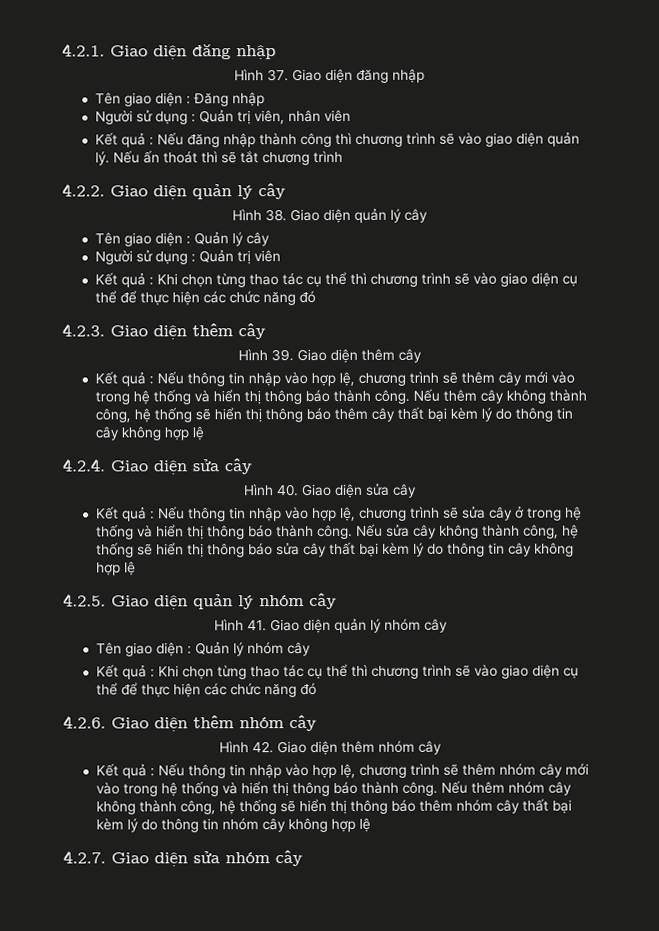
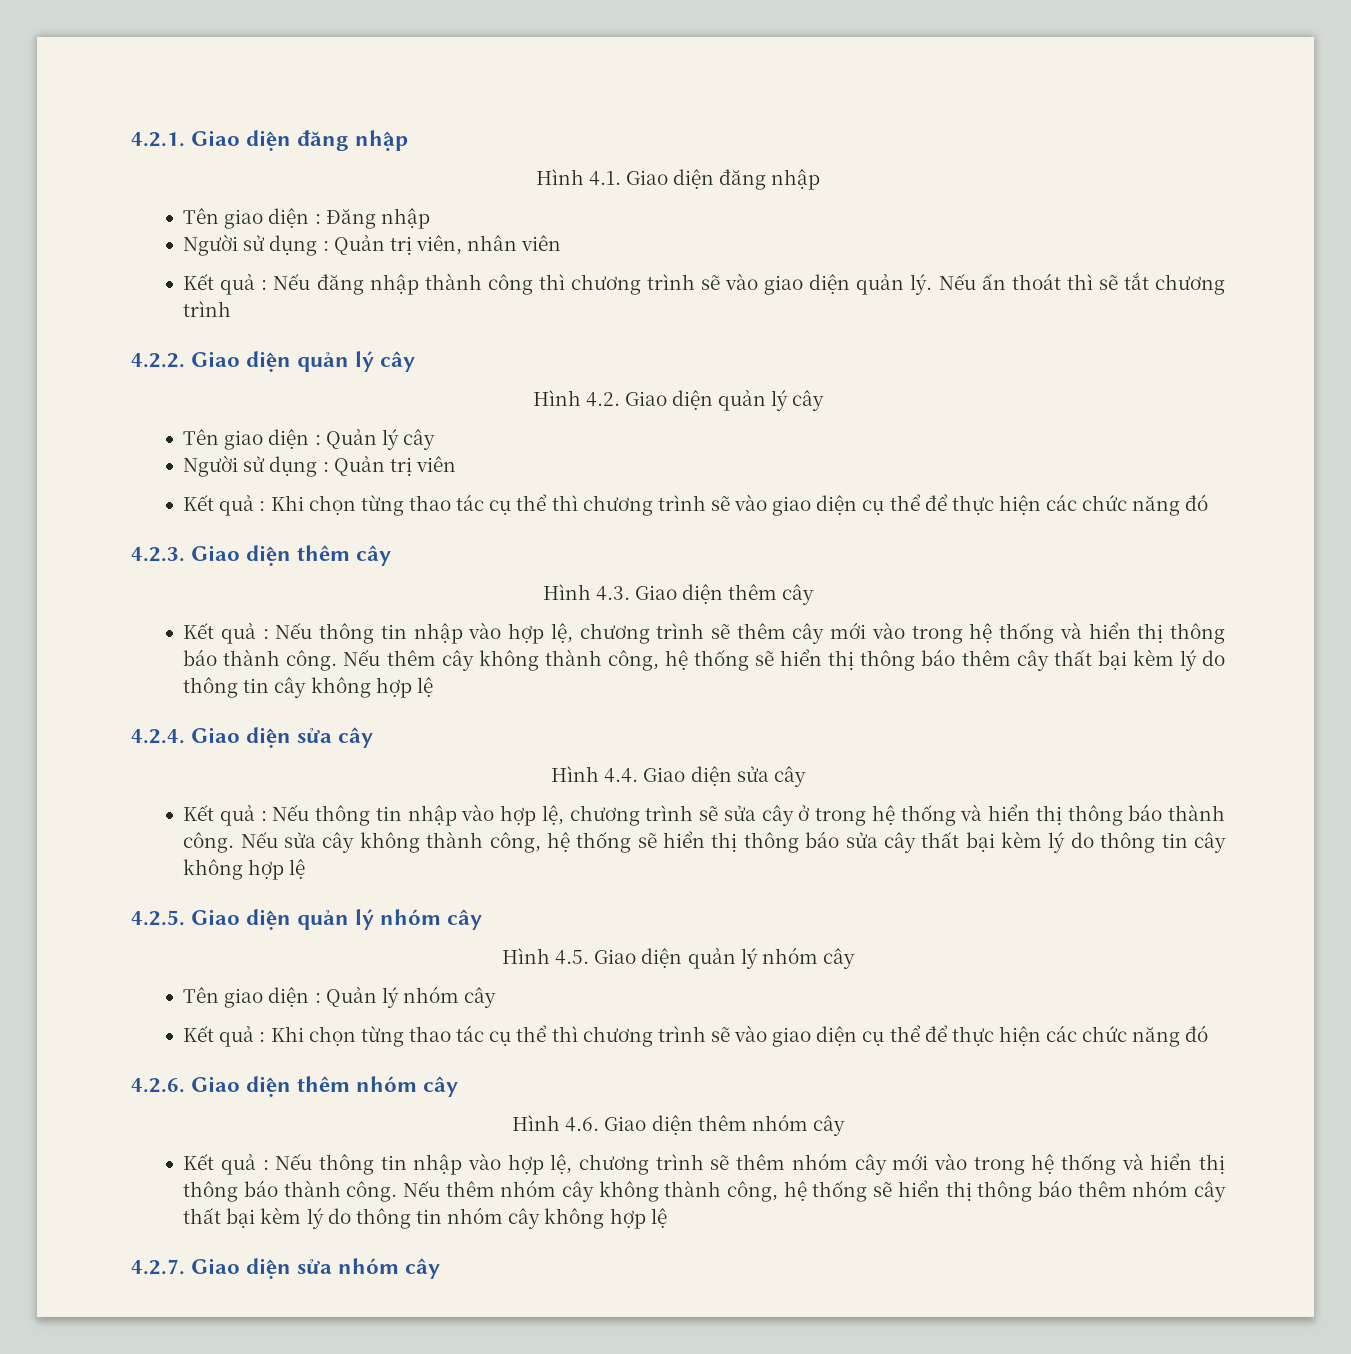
[266,69,289,82] 37. -> [588,171,621,186] 4.1.
[264,209,287,222] 38. -> [585,392,620,407] 4.2.
[270,349,294,362] 39. -> [595,586,630,601] 4.3.
[277,484,299,497] 40. -> [604,768,639,783] 4.4.
[246,620,267,632] 41. -> [555,950,590,965] 4.5.
[252,741,274,754] 42. -> [565,1117,600,1132] 4.6.

